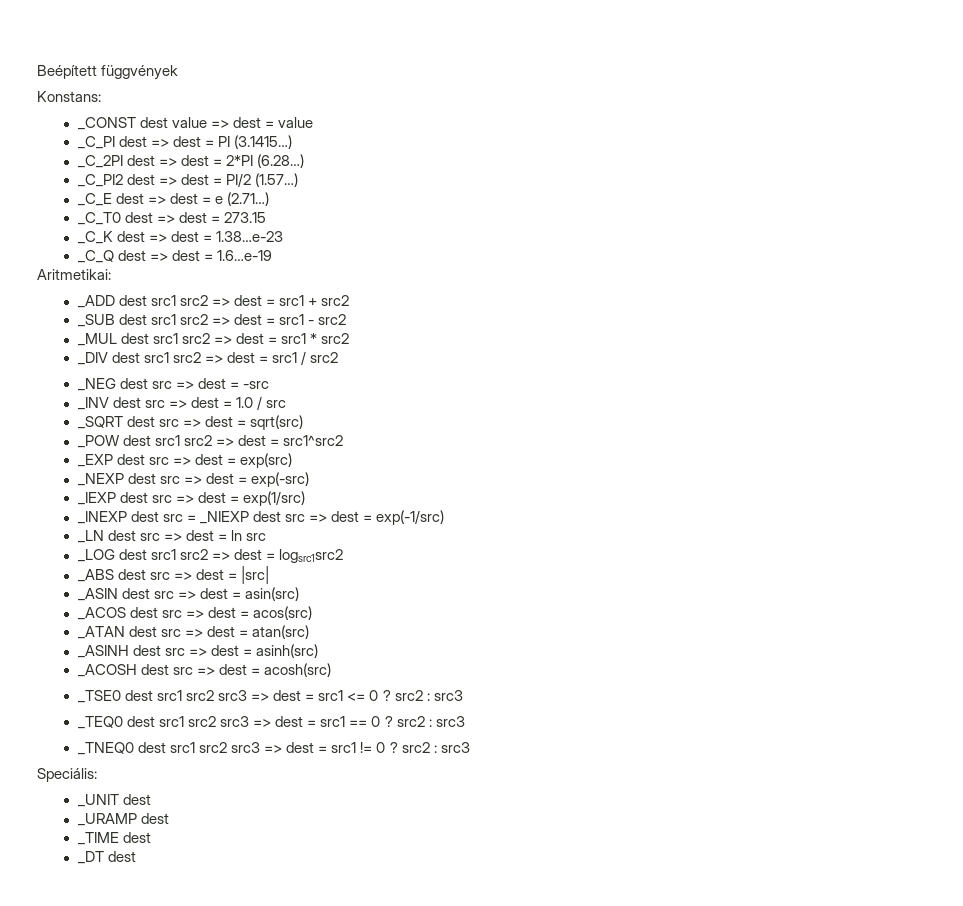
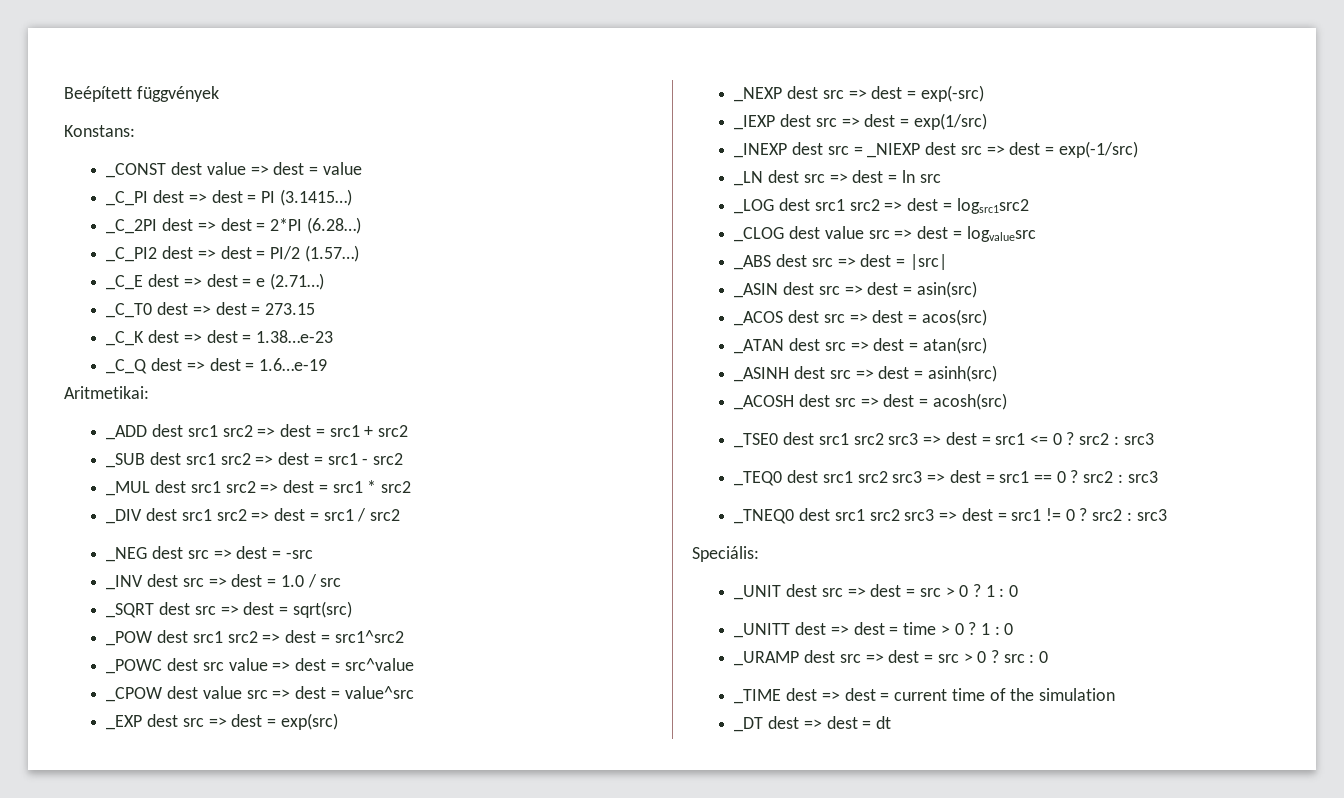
(344, 440) none -> [106,658,414,674] [106,686,414,702] // _POWC dest src value => dest = src^value // _CPOW dest value src => dest = value^src
(344, 556) none -> [734,226,1036,242] // _CLOG dest value src => dest = logvaluesrc
[77,813,170,826] [77,832,152,845] [77,851,137,864] // _URAMP dest // _TIME dest // _DT dest -> [821,584,1019,597] [734,622,1014,638] [734,650,1049,666] [734,688,1115,704] [734,716,892,732] src => dest = src > 0 ? 1 : 0 // _UNITT dest => dest = time > 0 ? 1 : 0 // _URAMP dest src => dest = src > 0 ? src : 0 // _TIME dest => dest = current time of the simulation // _DT dest => dest = dt

